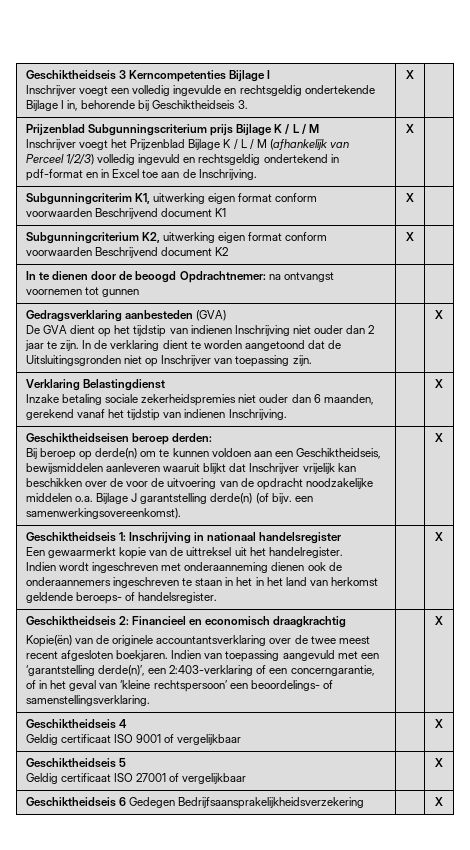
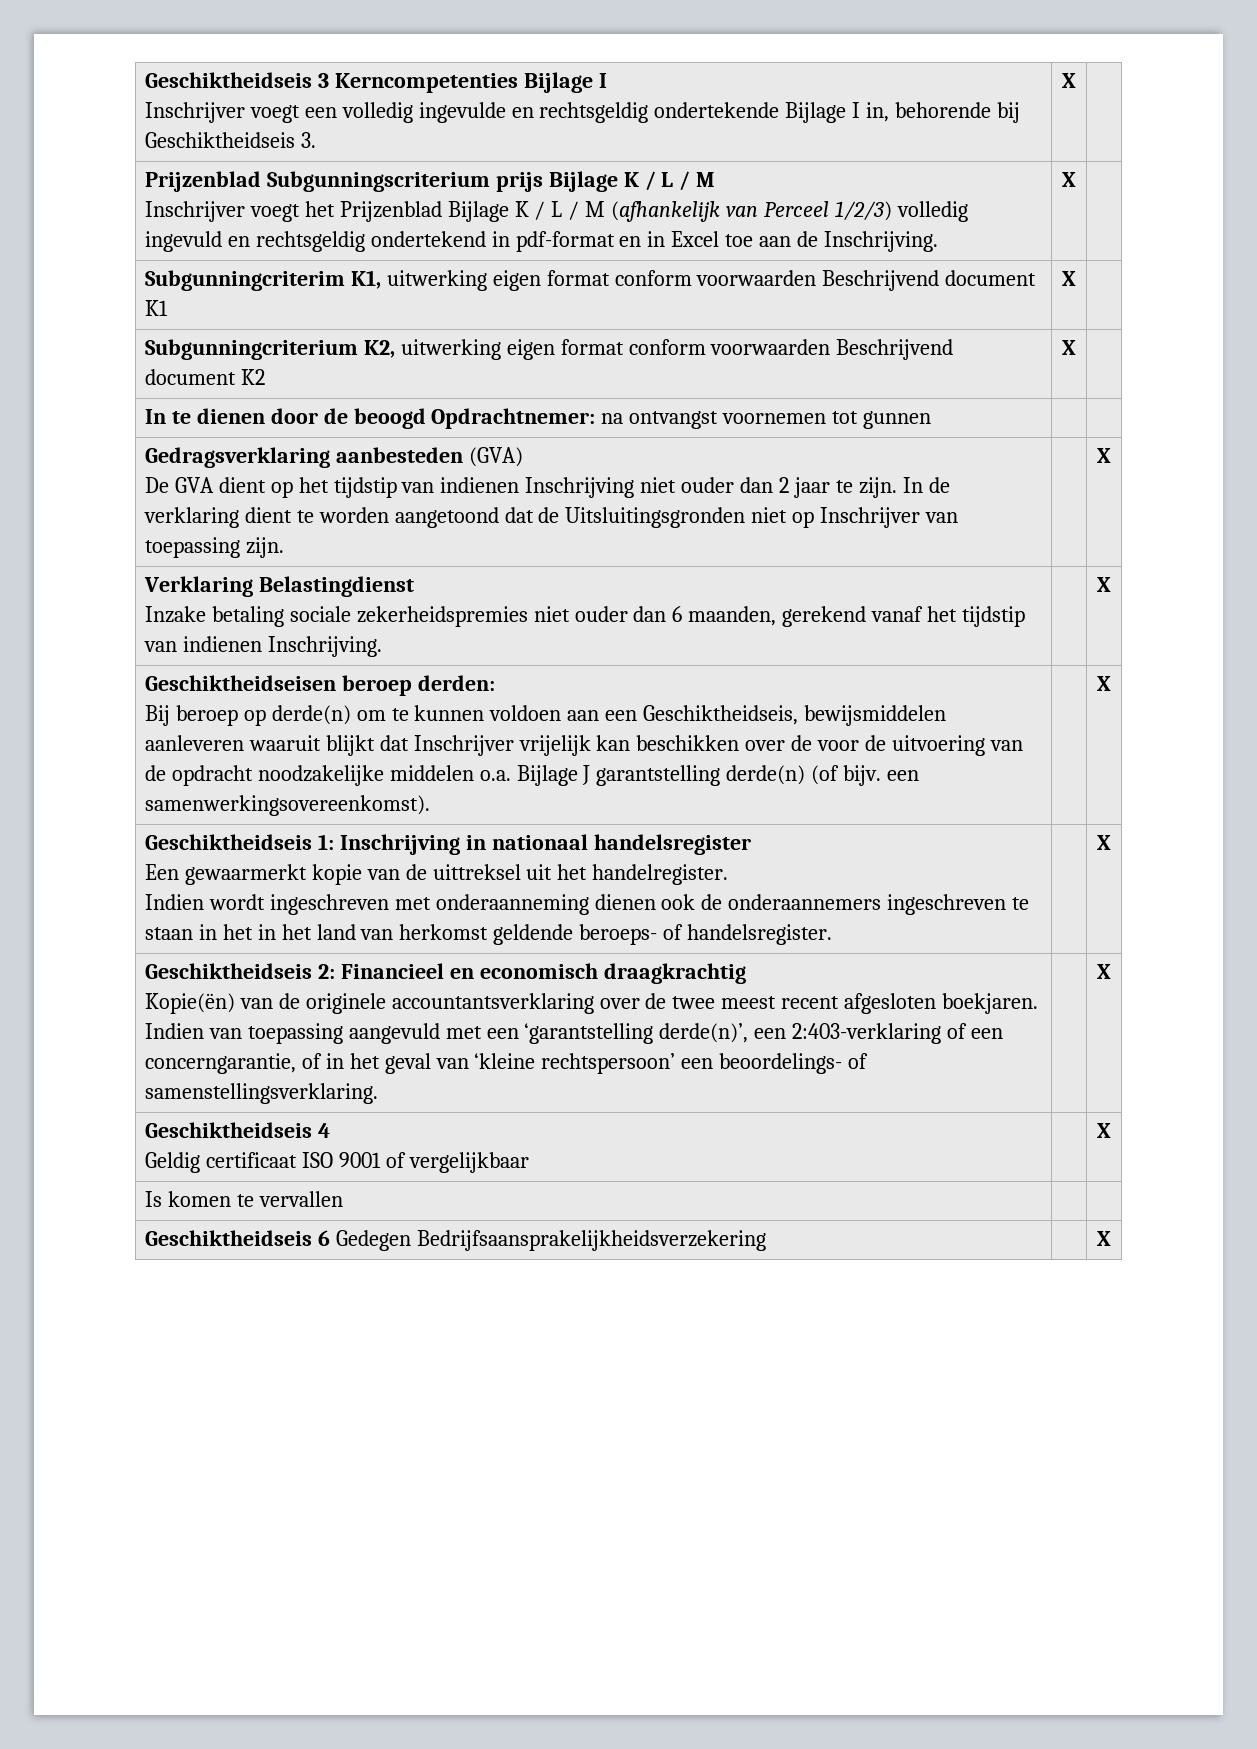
[25,758,127,768] [25,773,247,784] [435,758,443,767] Geschiktheidseis 5 // Geldig certificaat ISO 27001 of vergelijkbaar | | X -> [144,1191,343,1207] Is komen te vervallen | |

